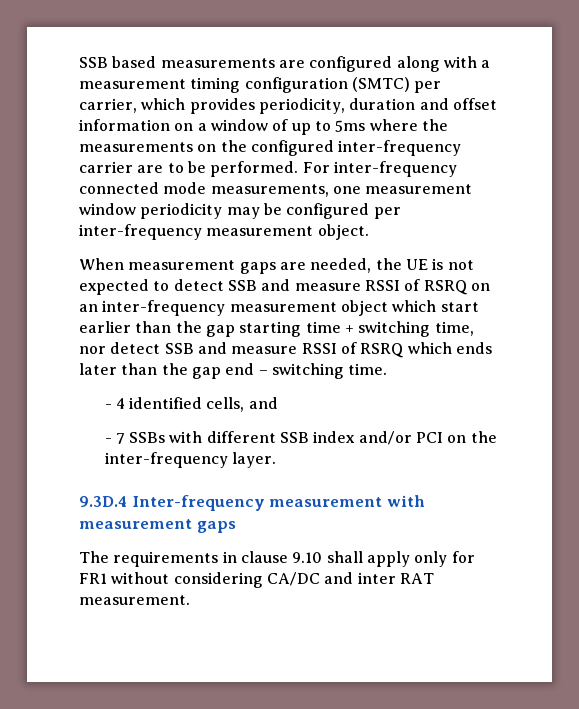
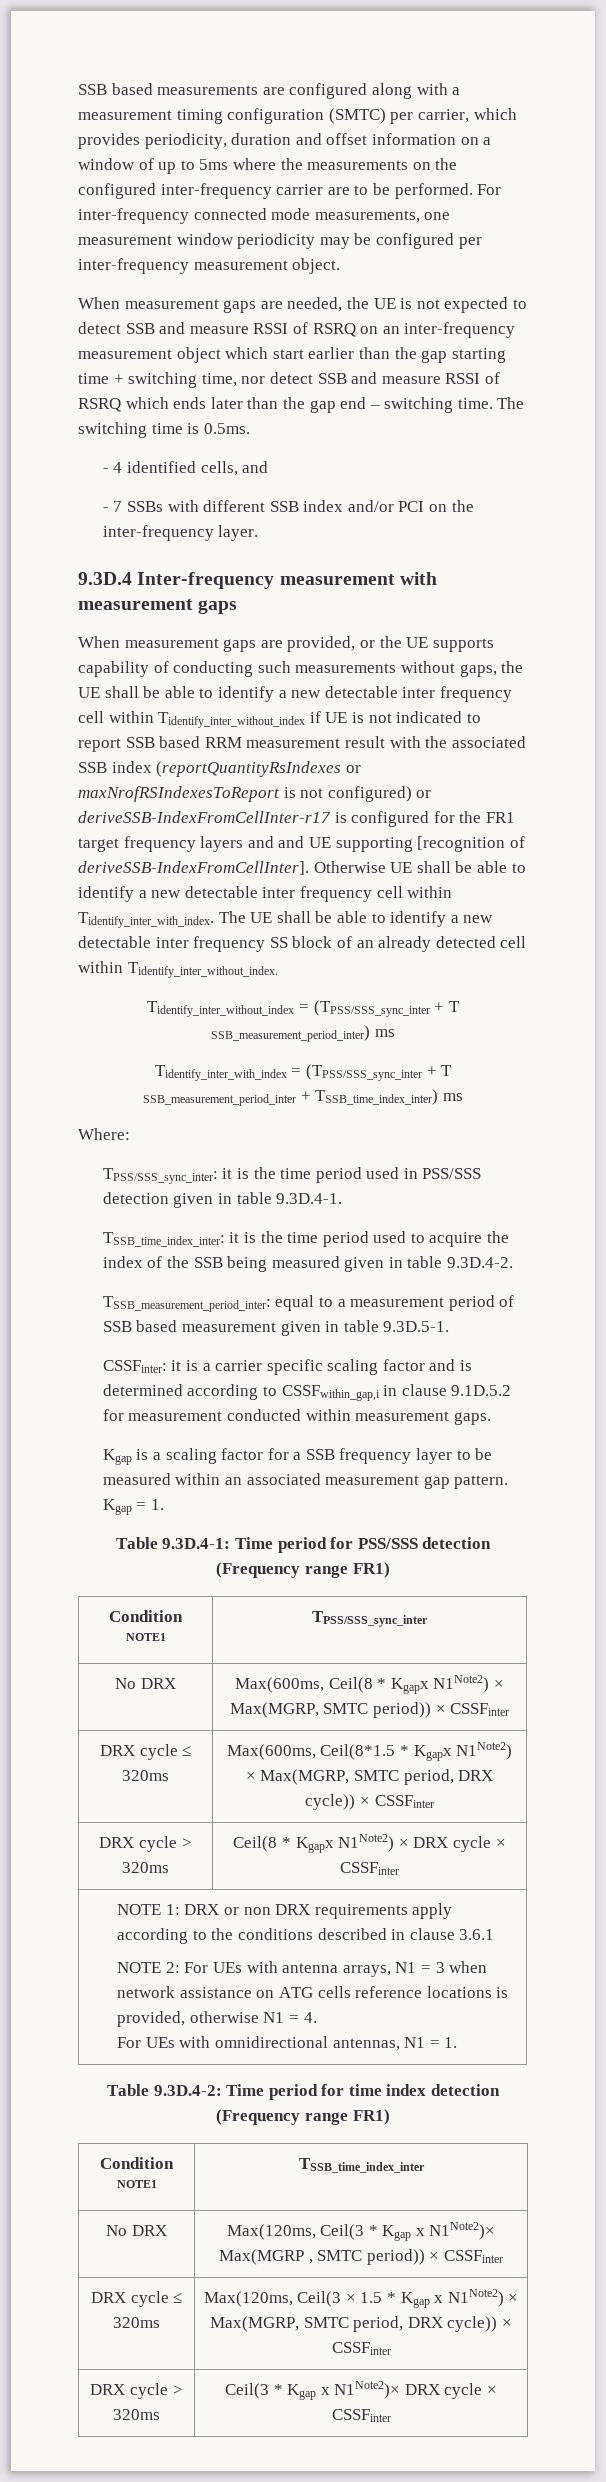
(388, 369) none -> [497,397,525,409] [78,422,250,438] The switching time is 0.5ms.
[79,551,475,567] [79,572,434,588] [79,595,190,605] The requirements in clause 9.10 shall apply only for FR1 without considering CA/DC and inter RAT measurement. -> [78,636,494,652] [78,661,524,677] [78,686,512,702] [78,711,481,728] [78,736,526,752] [78,761,361,777] [78,786,432,802] [78,811,515,827] [78,836,525,852] [78,861,526,875] [78,886,453,902] [78,911,494,928] [78,936,527,952] [78,961,278,978] [147,1000,460,1017] [211,1025,395,1042] [154,1064,453,1081] [143,1089,463,1106] [78,1128,130,1140] [102,1167,482,1184] [102,1192,343,1208] [102,1231,510,1247] [102,1256,514,1272] [102,1295,515,1312] [102,1320,450,1336] [102,1359,473,1375] [102,1384,512,1401] [102,1409,491,1425] [102,1448,493,1465] [102,1473,509,1489] [102,1499,164,1515] [115,1537,492,1553] [216,1562,390,1578] [109,1610,183,1622] [125,1633,166,1641] [312,1611,428,1627] [115,1678,176,1689] [235,1675,504,1694] [229,1702,510,1718] [99,1744,192,1760] [122,1770,169,1781] [226,1742,513,1761] [245,1769,494,1785] [305,1794,434,1810] [99,1836,192,1852] [122,1862,169,1873] [233,1834,506,1853] [340,1862,399,1875] [117,1903,453,1919] [117,1928,495,1944] [117,1961,488,1977] [117,1986,509,1998] [117,2011,317,2027] [117,2036,458,2051] [106,2084,501,2100] [216,2109,390,2125] [100,2157,174,2169] [116,2180,157,2188] [298,2158,425,2173] [106,2225,167,2236] [226,2222,496,2241] [219,2249,503,2265] [90,2291,183,2307] [113,2317,160,2328] [203,2289,519,2308] [210,2316,512,2332] [331,2342,391,2355] [90,2383,183,2399] [113,2409,160,2420] [224,2381,498,2400] [331,2409,391,2422] When measurement gaps are provided, or the UE supports capability of conducting such measurements without gaps, the UE shall be able to identify a new detectable inter frequency cell within Tidentify_inter_without_index if UE is not indicated to report SSB based RRM measurement result with the associated SSB index (reportQuantityRsIndexes or maxNrofRSIndexesToReport is not configured) or deriveSSB-IndexFromCellInter-r17 is configured for the FR1 target frequency layers and and UE supporting [recognition of deriveSSB-IndexFromCellInter]. Otherwise UE shall be able to identify a new detectable inter frequency cell within Tidentify_inter_with_index. The UE shall be able to identify a new detectable inter frequency SS block of an already detected cell within Tidentify_inter_without_index. // Tidentify_inter_without_index = (TPSS/SSS_sync_inter + T SSB_measurement_period_inter) ms // Tidentify_inter_with_index = (TPSS/SSS_sync_inter + T SSB_measurement_period_inter + TSSB_time_index_inter) ms // Where: // TPSS/SSS_sync_inter: it is the time period used in PSS/SSS detection given in table 9.3D.4-1. // TSSB_time_index_inter: it is the time period used to acquire the index of the SSB being measured given in table 9.3D.4-2. // TSSB_measurement_period_inter: equal to a measurement period of SSB based measurement given in table 9.3D.5-1. // CSSFinter: it is a carrier specific scaling factor and is determined according to CSSFwithin_gap,i in clause 9.1D.5.2 for measurement conducted within measurement gaps. // Kgap is a scaling factor for a SSB frequency layer to be measured within an associated measurement gap pattern. Kgap = 1. // Table 9.3D.4-1: Time period for PSS/SSS detection (Frequency range FR1) // Condition NOTE1 | TPSS/SSS_sync_inter // No DRX | Max(600ms, Ceil(8 * Kgapx N1Note2) × Max(MGRP, SMTC period)) × CSSFinter // DRX cycle ≤ 320ms | Max(600ms, Ceil(8*1.5 * Kgapx N1Note2) × Max(MGRP, SMTC period, DRX cycle)) × CSSFinter // DRX cycle > 320ms | Ceil(8 * Kgapx N1Note2) × DRX cycle × CSSFinter // NOTE 1: DRX or non DRX requirements apply according to the conditions described in clause 3.6.1 // NOTE 2: For UEs with antenna arrays, N1 = 3 when network assistance on ATG cells reference locations is provided, otherwise N1 = 4. // For UEs with omnidirectional antennas, N1 = 1. // Table 9.3D.4-2: Time period for time index detection (Frequency range FR1) // Condition NOTE1 | TSSB_time_index_inter // No DRX | Max(120ms, Ceil(3 * Kgap x N1Note2)× Max(MGRP , SMTC period)) × CSSFinter // DRX cycle ≤ 320ms | Max(120ms, Ceil(3 × 1.5 * Kgap x N1Note2) × Max(MGRP, SMTC period, DRX cycle)) × CSSFinter // DRX cycle > 320ms | Ceil(3 * Kgap x N1Note2)× DRX cycle × CSSFinter

